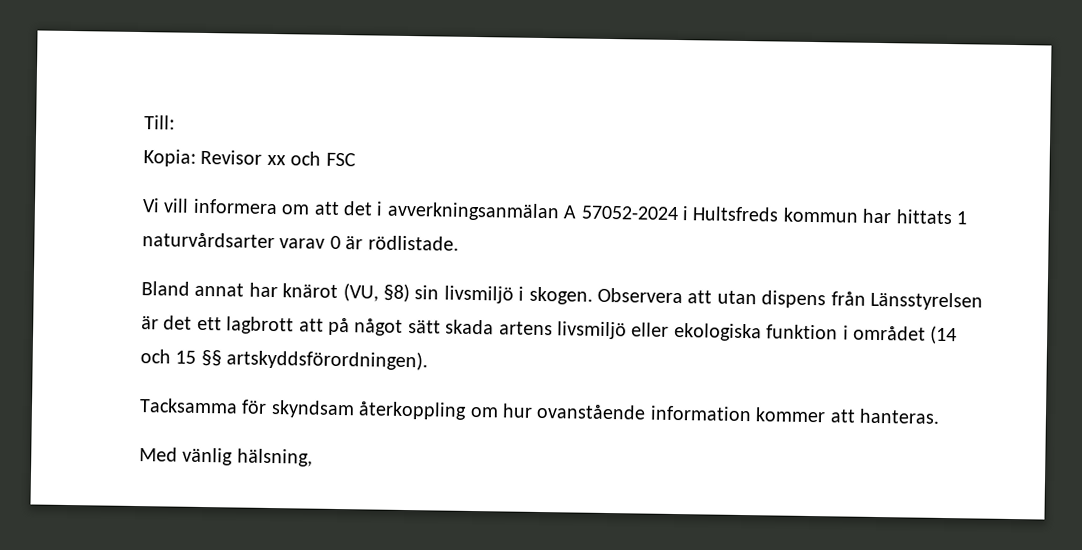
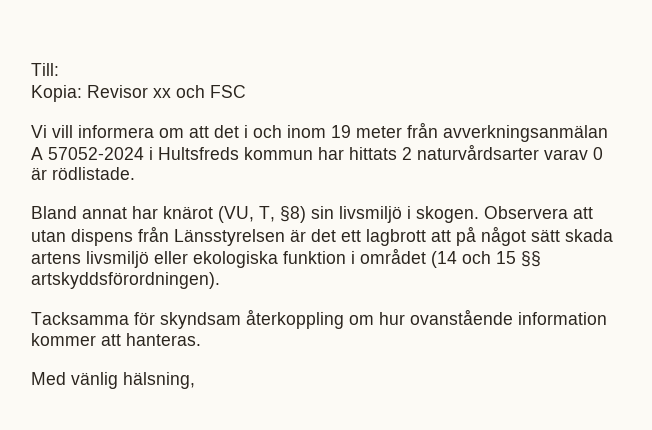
(384, 208) none -> [253,122,438,138] och inom 19 meter från
[955,211,967,225] 1 -> [402,147,412,160] 2
(379, 292) none -> [259,206,275,222] T,

